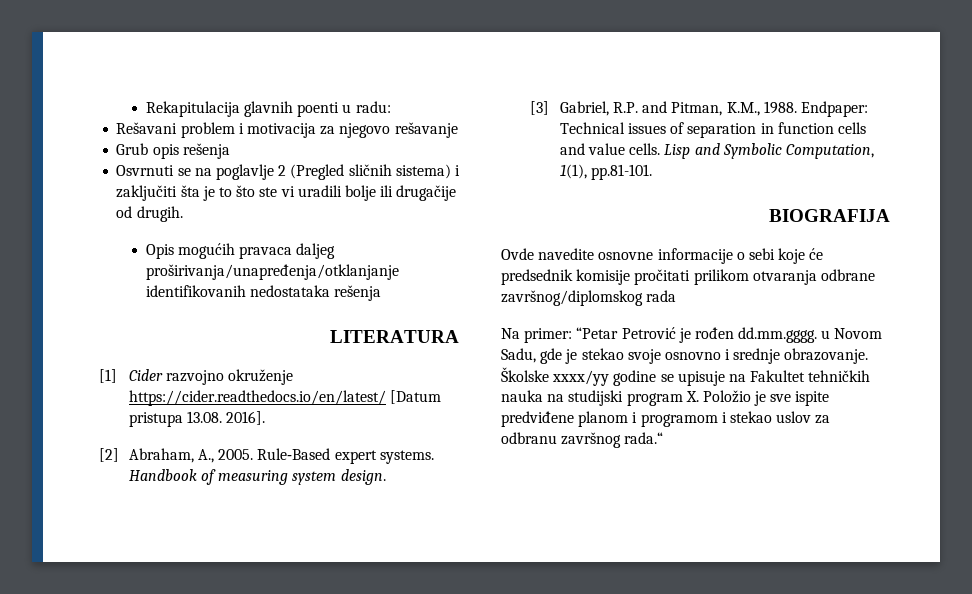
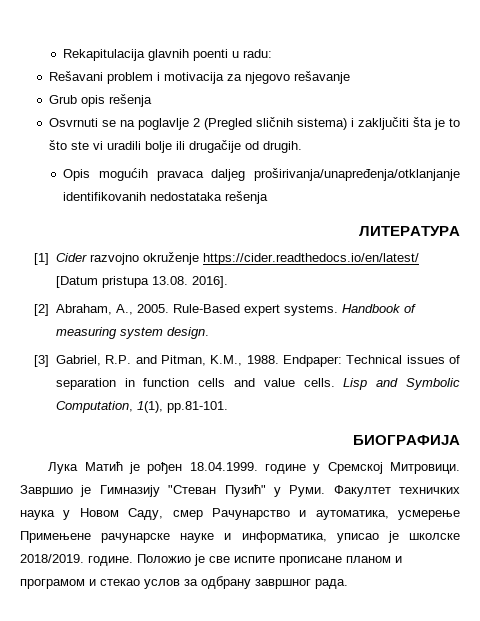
[330,330,459,343] LITERATURA -> [359,226,460,236] ЛИТЕРАТУРА
[769,209,890,222] [501,248,824,264] [501,269,875,285] [501,290,677,306] [501,327,883,343] [501,348,869,364] [501,367,871,386] [501,390,830,406] [501,411,831,427] [501,432,664,448] BIOGRAFIJA // Ovde navedite osnovne informacije o sebi koje će predsednik komisije pročitati prilikom otvaranja odbrane završnog/diplomskog rada // Na primer: “Petar Petrović je rođen dd.mm.gggg. u Novom Sadu, gde je stekao svoje osnovno i srednje obrazovanje. Školske xxxx/yy godine se upisuje na Fakultet tehničkih nauka na studijski program X. Položio je sve ispite predviđene planom i programom i stekao uslov za odbranu završnog rada.“ -> [353,435,460,445] [48,461,460,474] [20,484,460,497] [20,508,460,520] [20,531,461,543] [20,554,402,566] [20,576,348,589] БИОГРАФИЈА // Лука Матић је рођен 18.04.1999. године у Сремској Митровици. Завршио је Гимназију "Стеван Пузић" у Руми. Факултет техничких наука у Новом Саду, смер Рачунарство и аутоматика, усмерење Примењене рачунарске науке и информатика, уписао је школске 2018/2019. године. Положио је све испите прописане планом и програмом и стекао услов за одбрану завршног рада.

